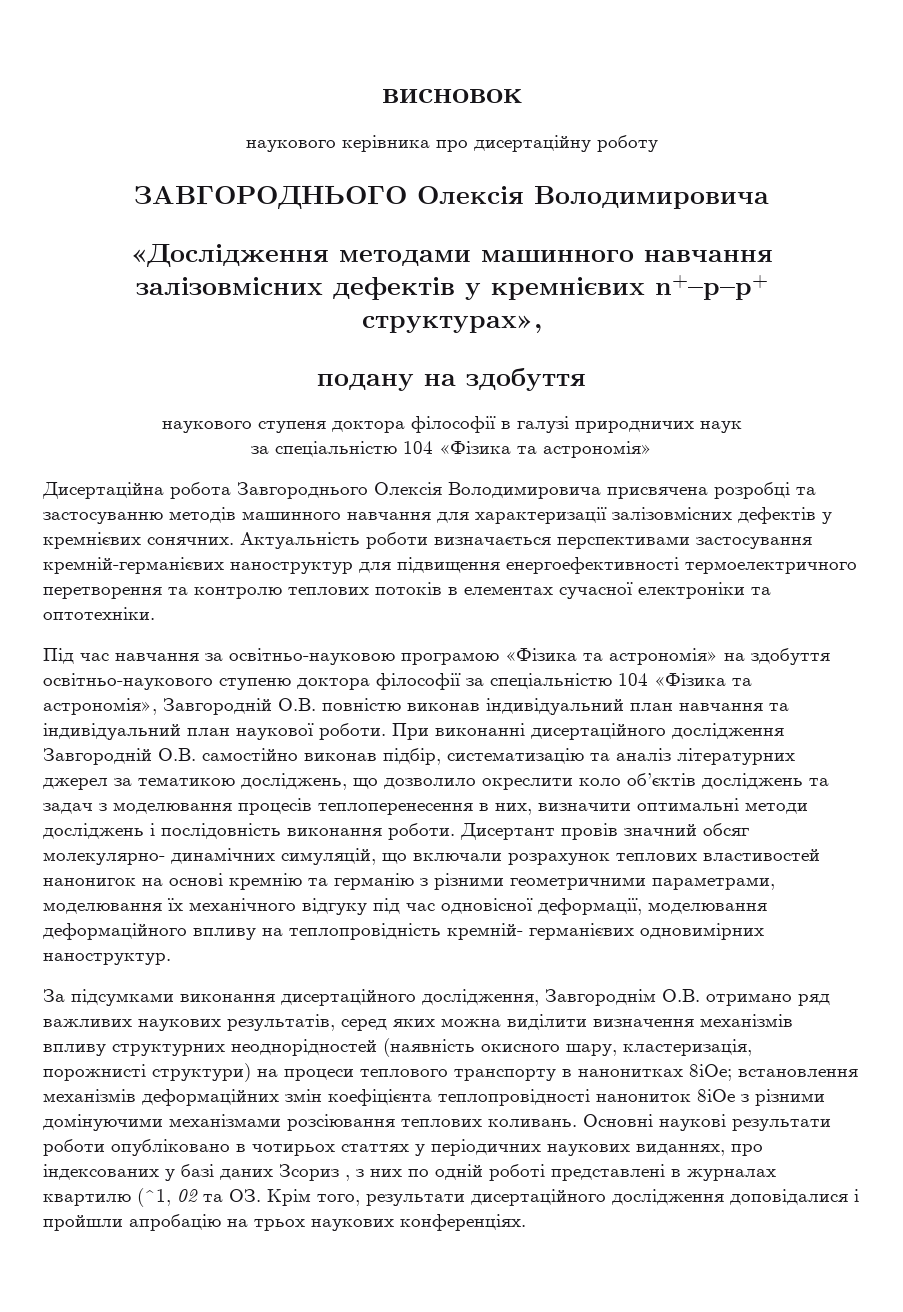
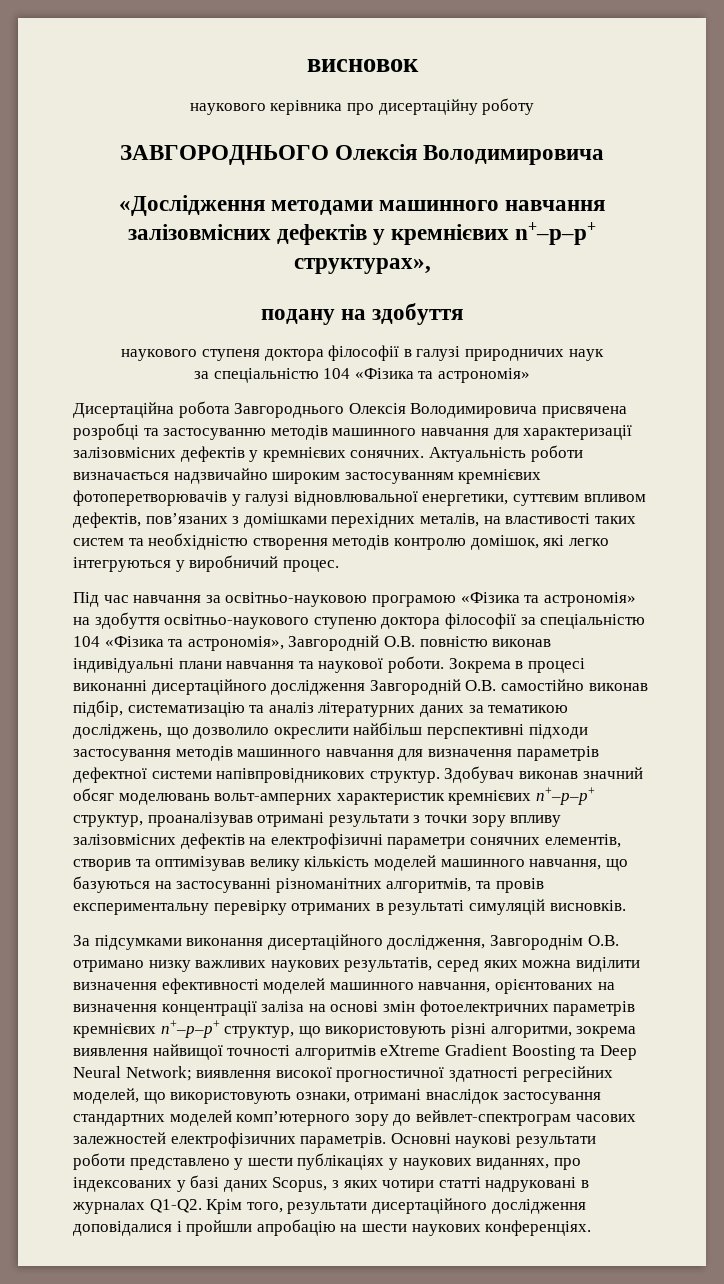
[557,536,812,549] [43,557,857,574] [43,582,771,599] [43,607,155,620] перспективами застосування кремній-германієвих наноструктур для підвищення енергоефективності термоелектричного перетворення та контролю теплових потоків в елементах сучасної електроніки та оптотехніки. -> [173,468,542,484] [73,490,646,506] [73,512,636,528] [73,533,609,550] [73,555,339,572] надзвичайно широким застосуванням кремнієвих фотоперетворювачів у галузі відновлювальної енергетики, суттєвим впливом дефектів, пов’язаних з домішками перехідних металів, на властивості таких систем та необхідністю створення методів контролю домішок, які легко інтегруються у виробничий процес.
[486,698,789,715] [43,723,429,740] індивідуальний план навчання та індивідуальний план наукової роботи. При -> [73,656,585,673] індивідуальні плани навчання та наукової роботи. Зокрема в процесі
[43,778,108,790] джерел -> [419,705,464,717] даних
[579,773,829,789] [43,798,808,815] [43,823,749,840] [43,848,820,865] [43,873,775,890] [43,898,767,915] [43,923,764,940] [43,953,171,965] коло об’єктів досліджень та задач з моделювання процесів теплоперенесення в них, визначити оптимальні методи досліджень і послідовність виконання роботи. Дисертант провів значний обсяг молекулярно- динамічних симуляцій, що включали розрахунок теплових властивостей нанонигок на основі кремнію та германію з різними геометричними параметрами, моделювання їх механічного відгуку під час одновісної деформації, моделювання деформаційного впливу на теплопровідність кремній- германієвих одновимірних наноструктур. -> [353,722,588,739] [73,746,599,761] [73,766,643,783] [73,787,595,805] [73,812,562,827] [73,833,621,849] [73,855,628,871] [73,876,544,893] [73,899,626,915] найбільш перспективні підходи застосування методів машинного навчання для визначення параметрів дефектної системи напівпровідникових структур. Здобувач виконав значний обсяг моделювань вольт-амперних характеристик кремнієвих n+–p–p+ структур, проаналізував отримані результати з точки зору впливу залізовмісних дефектів на електрофізичні параметри сонячних елементів, створив та оптимізував велику кількість моделей машинного навчання, що базуються на застосуванні різноманітних алгоритмів, та провів експериментальну перевірку отриманих в результаті симуляцій висновків.
[798,994,830,1006] ряд -> [148,960,191,972] низку
[700,1014,793,1027] [43,1038,752,1057] [43,1063,858,1082] [43,1089,825,1106] [43,1114,831,1131] [43,1139,541,1156] механізмів впливу структурних неоднорідностей (наявність окисного шару, кластеризація, порожнисті структури) на процеси теплового транспорту в нанонитках 8іОе; встановлення механізмів деформаційних змін коефіцієнта теплопровідності нанониток 8іОе з різними домінуючими механізмами розсіювання теплових коливань. Основні наукові результати роботи опубліковано в чотирьох статтях у періодичних -> [161,978,615,994] [73,1000,636,1016] [73,1020,637,1038] [73,1044,637,1060] [73,1066,613,1082] [73,1088,601,1104] [73,1110,636,1126] [73,1132,596,1148] [73,1153,398,1170] ефективності моделей машинного навчання, орієнтованих на визначення концентрації заліза на основі змін фотоелектричних параметрів кремнієвих n+–p–p+ структур, що використовують різні алгоритми, зокрема виявлення найвищої точності алгоритмів eXtreme Gradient Boosting та Deep Neural Network; виявлення високої прогностичної здатності регресійних моделей, що використовують ознаки, отримані внаслідок застосування стандартних моделей комп’ютерного зору до вейвлет-спектрограм часових залежностей електрофізичних параметрів. Основні наукові результати роботи представлено у шести публікаціях у
[279,1164,776,1181] [43,1188,261,1207] Зсориз , з них по одній роботі представлені в журналах квартилю (^1, 02 та ОЗ. -> [272,1177,589,1192] [72,1199,202,1214] Scopus, з яких чотири статті надруковані в журналах Q1-Q2.
[254,1219,305,1231] трьох -> [361,1224,407,1232] шести

